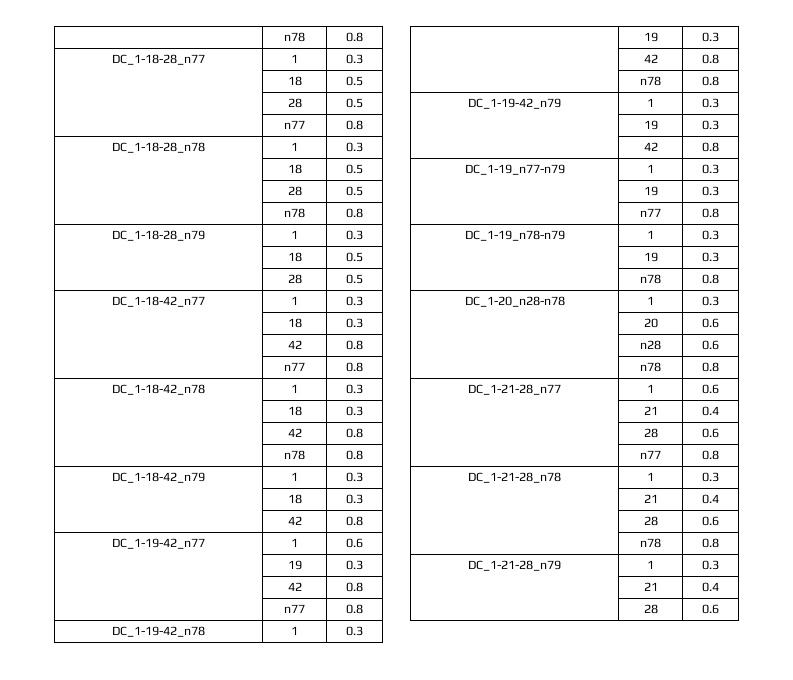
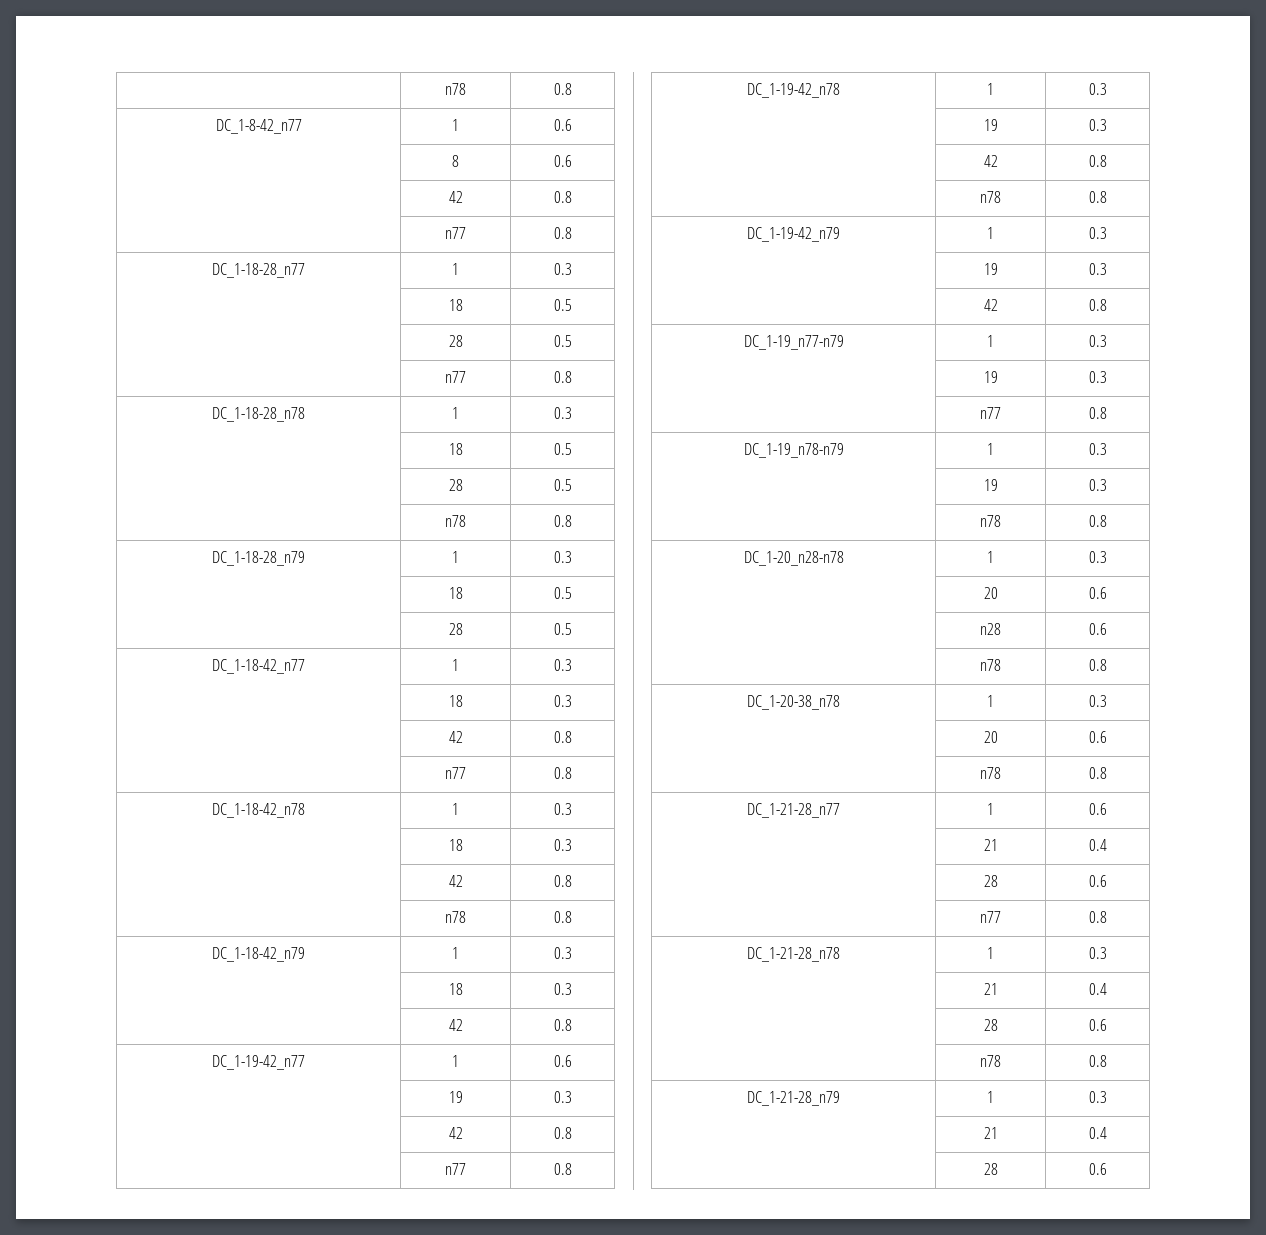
[284,32,305,42] [346,32,363,42] | n78 | 0.8 -> [445,83,466,95] [553,83,572,95] [215,119,302,134] [452,119,459,131] [553,119,572,131] [452,155,459,167] [553,155,572,167] [448,191,463,203] [553,191,572,203] [445,227,466,239] [553,227,572,239] | n78 | 0.8 // DC_1-8-42_n77 | 1 | 0.6 // | 8 | 0.6 // | 42 | 0.8 // | n77 | 0.8
(719, 367) none -> [747,695,840,710] [987,695,994,707] [1088,695,1107,707] [983,731,998,743] [1088,731,1107,743] [980,767,1001,779] [1088,767,1107,779] // DC_1-20-38_n78 | 1 | 0.3 // | 20 | 0.6 // | n78 | 0.8

